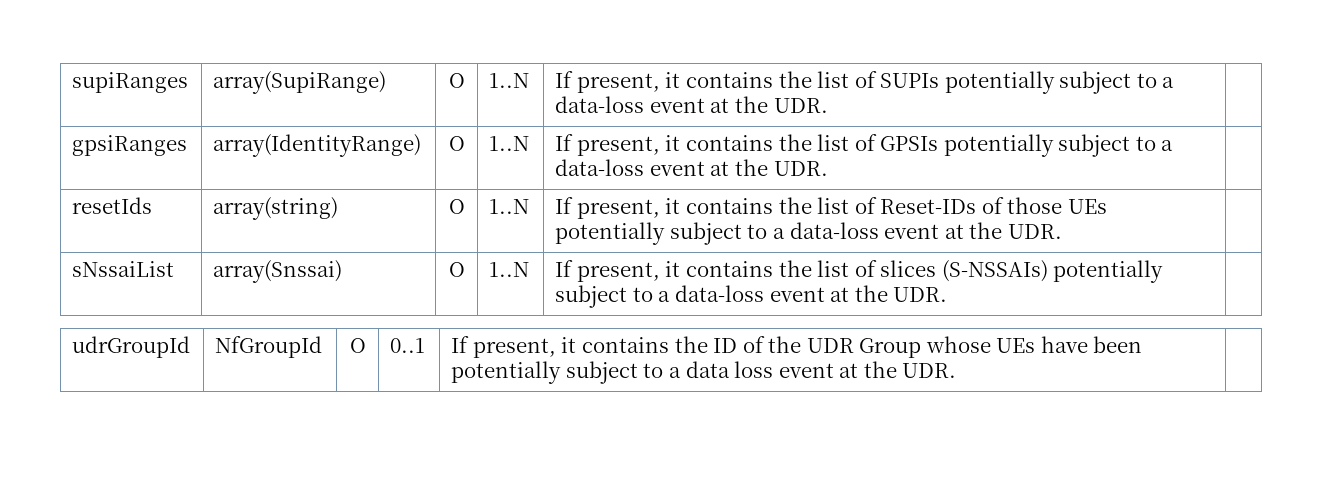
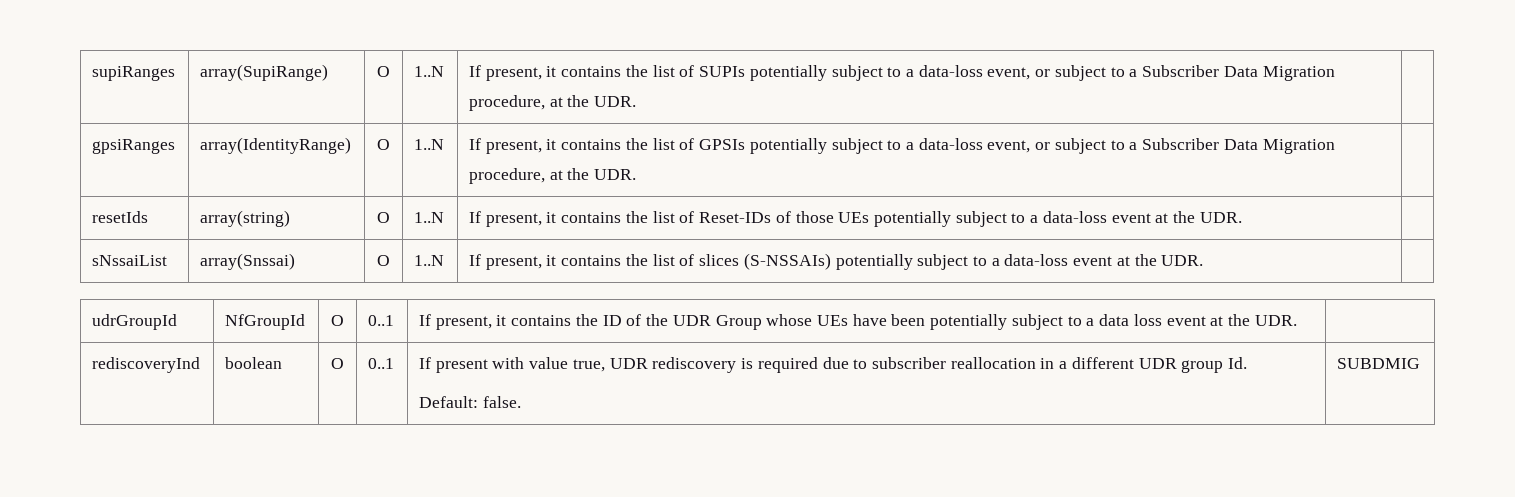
[649,98,705,113] event -> [987,65,1335,81] [469,95,546,111] event, or subject to a Subscriber Data Migration procedure,
[649,161,705,176] event -> [987,138,1335,154] [469,168,546,184] event, or subject to a Subscriber Data Migration procedure,
(957, 370) none -> [92,357,201,373] [225,357,283,369] [331,358,344,369] [368,358,395,369] [419,357,1248,373] [419,396,521,408] [1337,358,1421,369] // rediscoveryInd | boolean | O | 0..1 | If present with value true, UDR rediscovery is required due to subscriber reallocation in a different UDR group Id. // Default: false. | SUBDMIG

